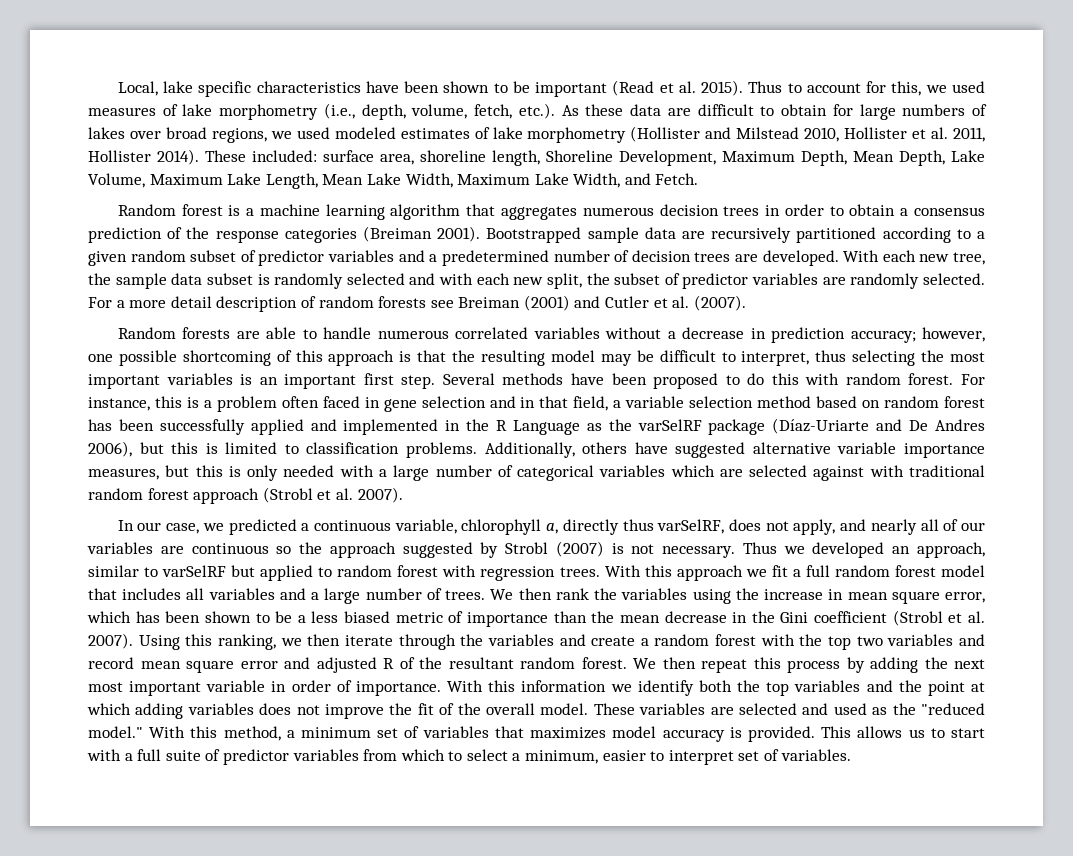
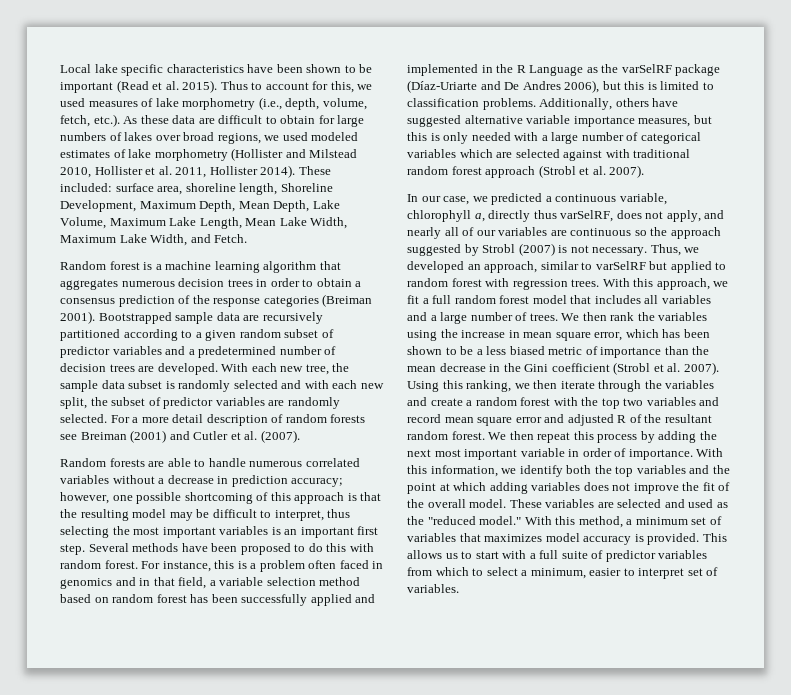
[117,81,158,96] Local, -> [60,64,91,73] Local
[383,396,486,412] gene selection -> [60,578,112,589] genomics
[742,542,777,554] Thus -> [650,244,681,256] Thus,
[676,565,743,581] approach -> [656,278,710,290] approach,
[521,680,607,692] information -> [430,465,498,477] information,

